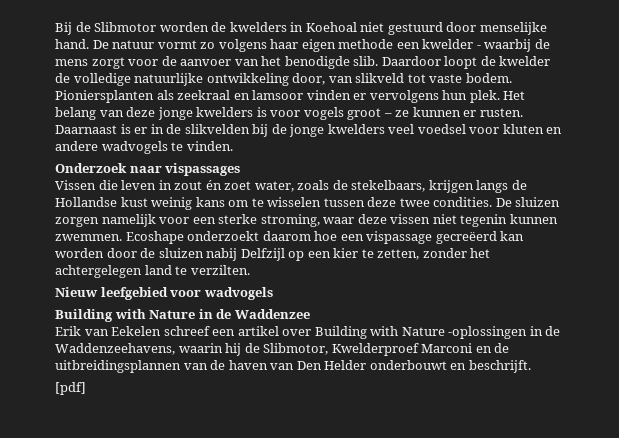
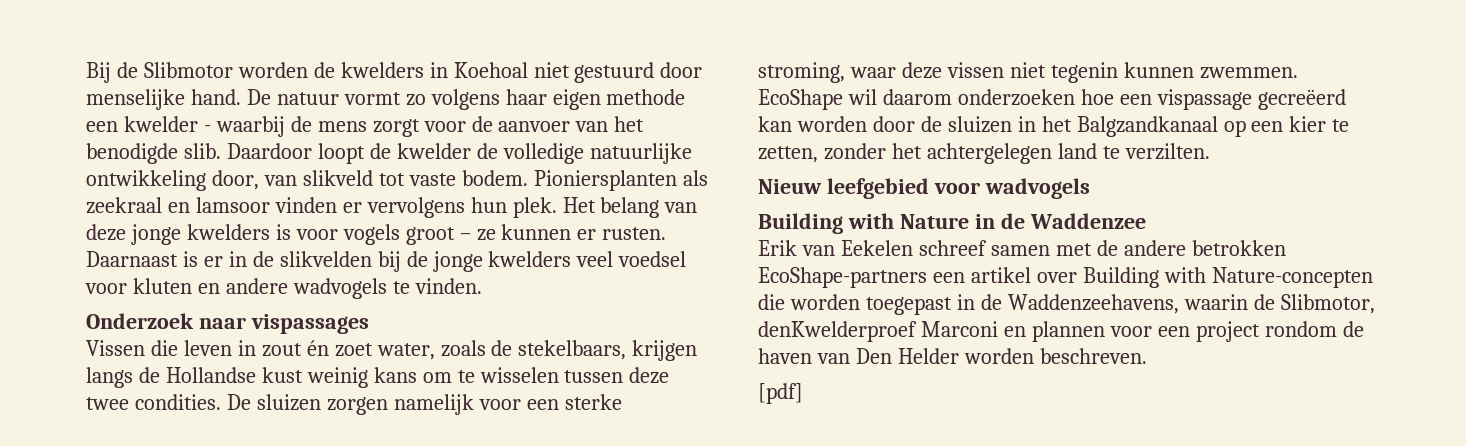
[125,231,311,244] Ecoshape onderzoekt daarom -> [758,89,1075,110] EcoShape wil daarom onderzoeken
[206,248,285,261] nabij Delfzijl -> [1017,116,1218,137] in het Balgzandkanaal
(210, 331) none -> [990,240,1286,256] [758,267,927,288] samen met de andere betrokken EcoShape-partners
[401,326,528,339] Nature -oplossingen -> [1211,267,1373,288] [758,294,952,315] Nature-concepten die worden toegepast
[225,343,242,356] hij -> (1248, 302) none
[331,343,419,356] Kwelderproef -> [758,321,917,342] denKwelderproef
[494,343,510,353] [55,360,208,373] de uitbreidingsplannen van -> [1031,321,1337,342] plannen voor een project rondom
[369,360,531,373] onderbouwt en beschrijft. -> [963,348,1147,364] worden beschreven.

